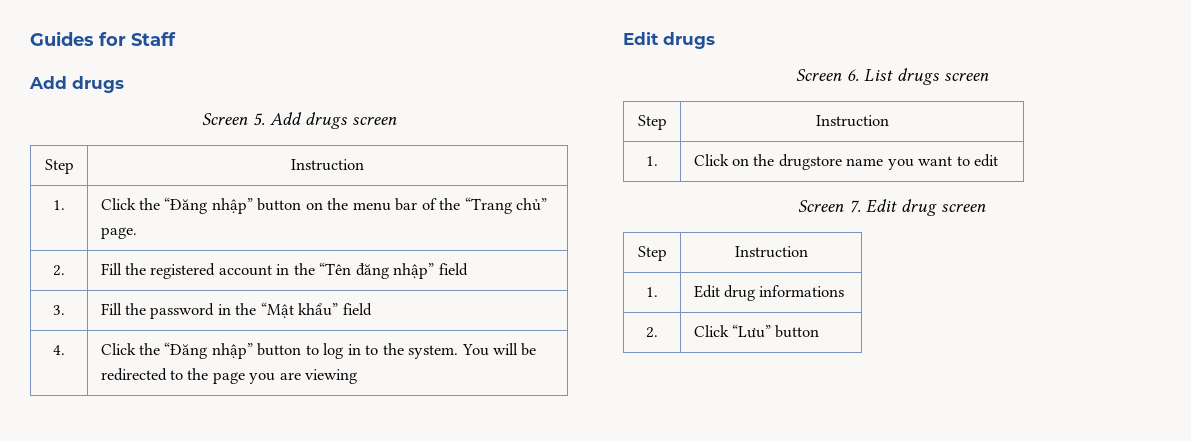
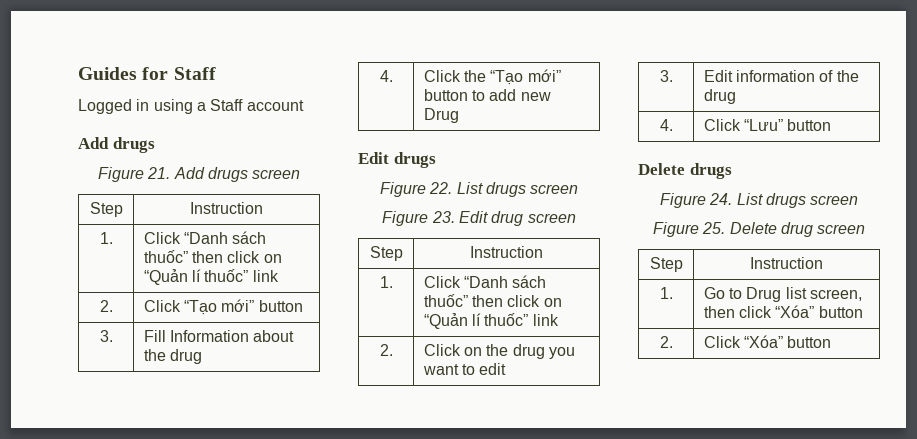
(176, 39) none -> [78,99,304,114] // Logged in using a Staff account
[201,113,265,126] Screen 5. -> [97,167,171,182] Figure 21.
[138,197,547,214] [100,227,137,239] [53,265,65,276] [100,262,468,279] [53,305,65,315] [100,302,372,319] [53,345,65,355] [100,342,537,359] [100,368,358,384] the “Đăng nhập” button on the menu bar of the “Trang chủ” page. // 2. | Fill the registered account in the “Tên đăng nhập” field // 3. | Fill the password in the “Mật khẩu” field // 4. | Click the “Đăng nhập” button to log in to the system. You will be redirected to the page you are viewing -> [184,231,267,244] [143,250,282,263] [143,269,279,285] [99,300,113,312] [143,299,303,315] [99,330,113,342] [143,330,295,342] [143,349,203,364] [379,70,393,82] [423,69,561,85] [423,89,551,101] [423,108,459,123] “Danh sách thuốc” then click on “Quản lí thuốc” link // 2. | Click “Tạo mới” button // 3. | Fill Information about the drug // 4. | Click the “Tạo mới” button to add new Drug
[795,68,989,85] [637,115,667,130] [815,115,889,127] [646,156,658,166] [693,154,999,170] [798,200,861,213] Screen 6. List drugs screen // Step | Instruction // 1. | Click on the drugstore name you want to edit // Screen 7. -> [379,182,579,197] [382,211,455,226] Figure 22. List drugs screen // Figure 23.
[693,285,845,301] [646,327,658,338] [693,324,771,338] Edit drug informations // 2. | Click “Lưu” -> [423,275,547,288] [423,294,562,307] [423,313,559,329] [379,344,393,356] [423,344,575,359] [422,363,507,375] [659,70,673,82] [703,70,859,82] [703,89,736,104] [659,119,673,131] [703,119,832,131] [638,163,732,179] [659,193,859,208] [652,222,866,237] [649,257,683,272] [750,257,823,269] [659,287,673,299] [703,287,862,302] [703,305,863,318] [659,336,673,348] [703,335,784,348] Click “Danh sách thuốc” then click on “Quản lí thuốc” link // 2. | Click on the drug you want to edit // 3. | Edit information of the drug // 4. | Click “Lưu” button // Delete drugs // Figure 24. List drugs screen // Figure 25. Delete drug screen // Step | Instruction // 1. | Go to Drug list screen, then click “Xóa” button // 2. | Click “Xóa”

